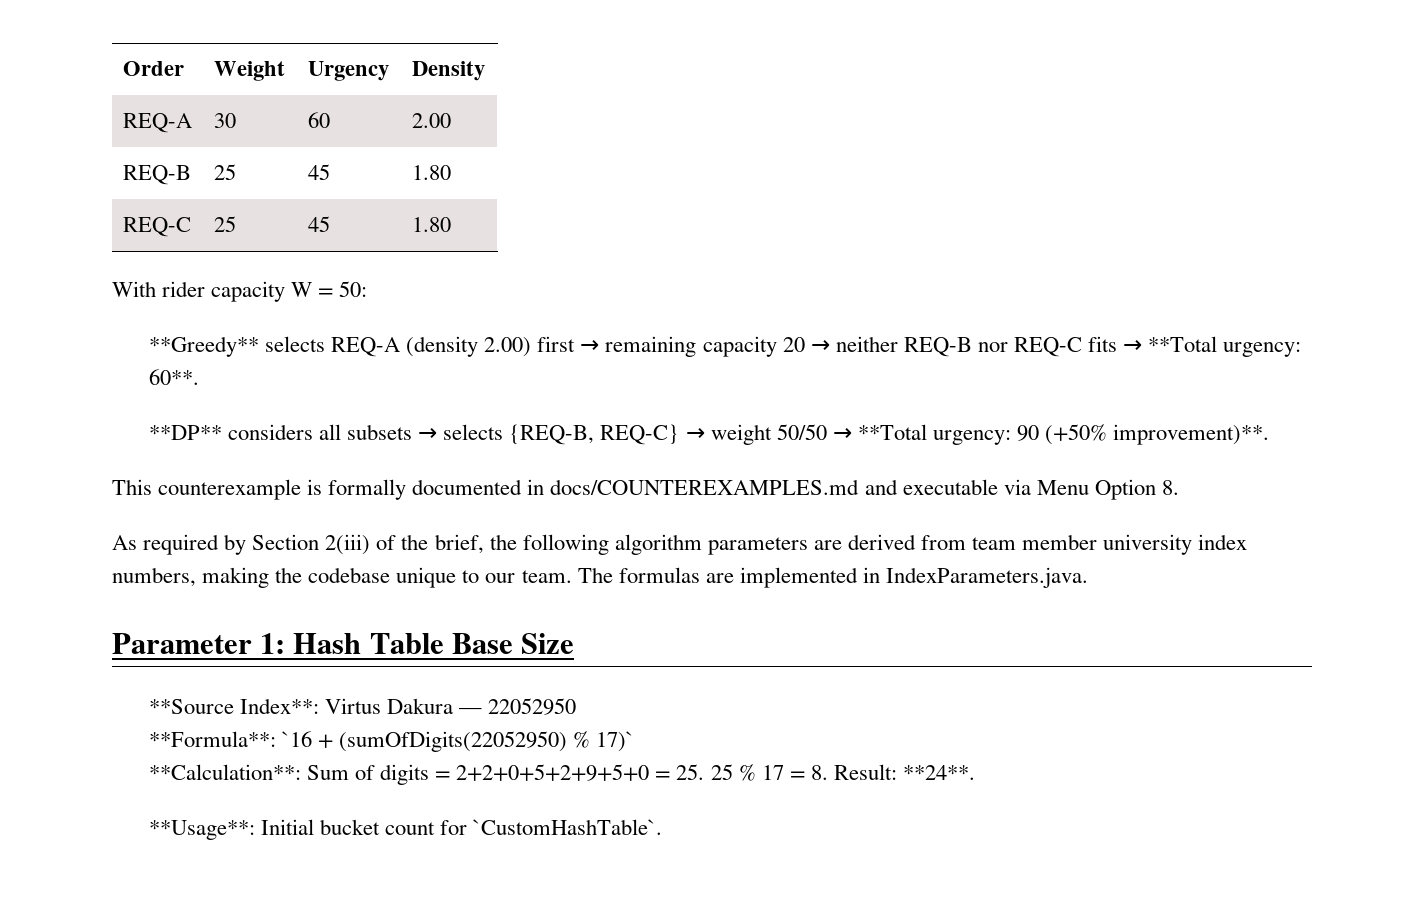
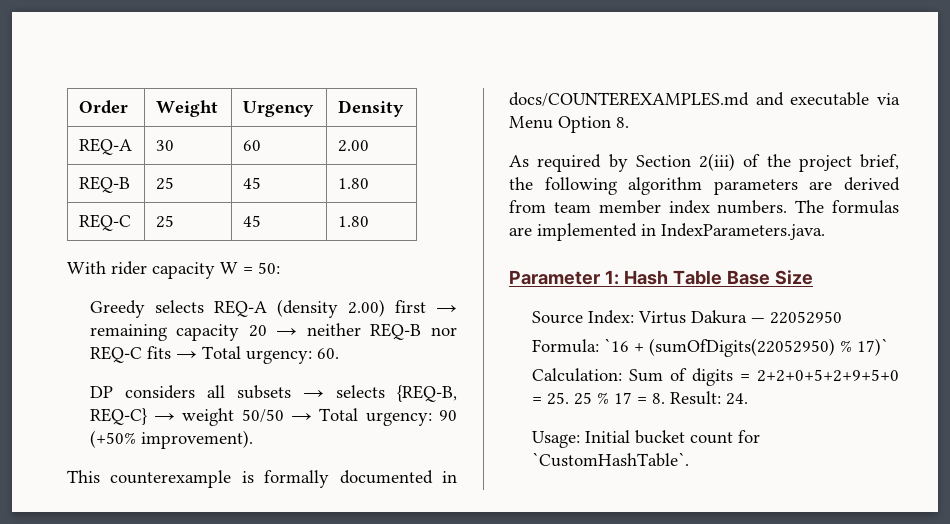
[148,336,259,357] **Greedy** -> [89,300,145,318] Greedy
[1148,336,1302,357] [148,369,199,385] [148,425,222,440] **Total urgency: 60**. // **DP** -> [201,346,339,364] [89,386,113,398] Total urgency: 60. // DP
[857,424,927,440] **Total -> [319,408,359,421] Total
[1113,424,1270,445] improvement)**. -> [140,430,253,449] improvement).
(429, 542) none -> [798,155,852,172] project
[1103,534,1248,555] [112,567,572,588] university index numbers, making the codebase unique to our team. -> [668,200,788,214] index numbers.
[148,698,320,714] **Source Index**: -> [531,310,634,324] Source Index:
[148,731,276,747] **Formula**: -> [531,339,599,353] Formula:
[148,764,301,780] **Calculation**: -> [531,368,622,382] Calculation:
[902,765,975,780] [148,820,255,840] **24**. // **Usage**: -> [725,393,748,405] [531,431,580,448] 24. // Usage:

